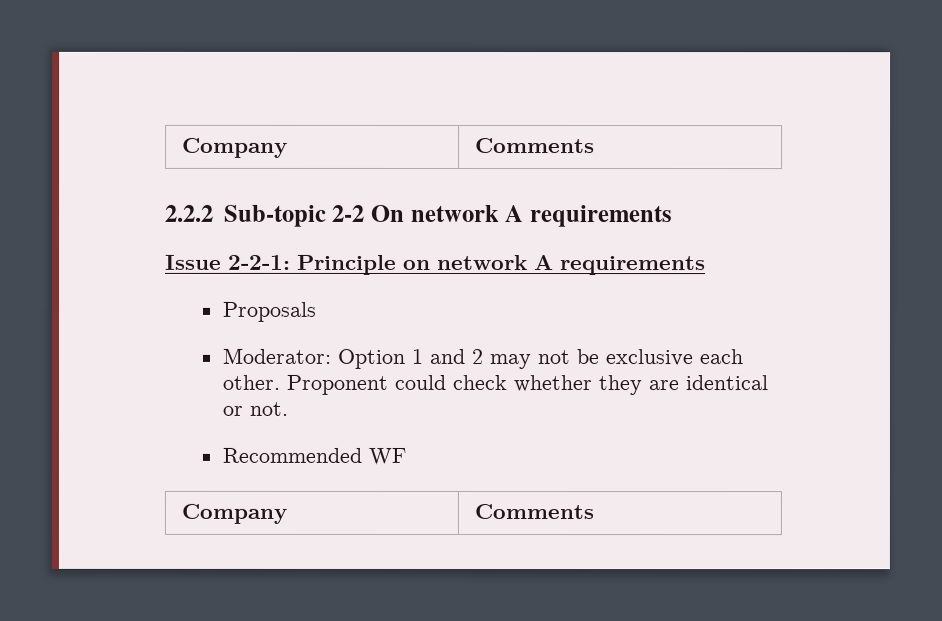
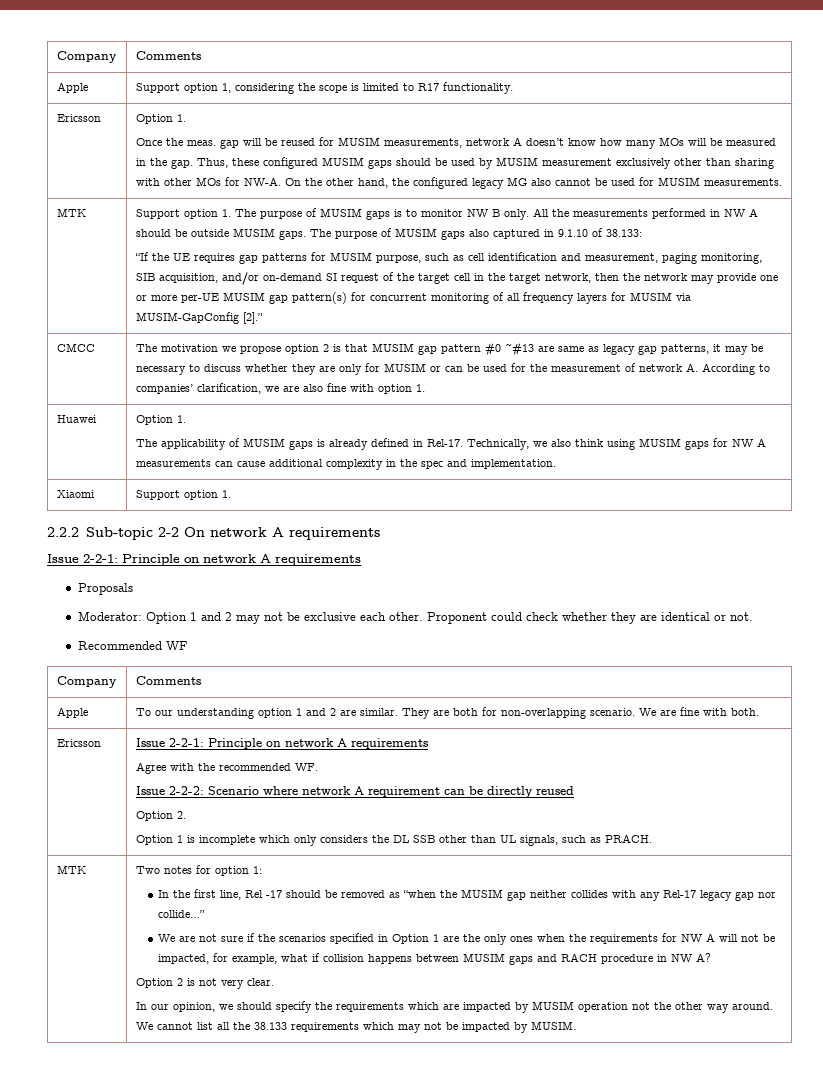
[181,137,288,158] [474,138,595,154] Company | Comments -> [56,51,117,63] [135,51,201,60] [56,82,88,93] [135,82,513,94] [56,114,101,122] [135,114,186,124] [135,137,776,149] [135,157,774,169] [135,177,782,189] [56,208,86,217] [135,208,758,220] [135,228,642,240] [134,252,762,264] [135,272,778,285] [135,292,691,304] [135,312,263,324] [56,343,95,352] [135,342,763,356] [135,363,770,375] [135,383,425,394] [56,415,97,423] [135,415,186,425] [135,438,766,450] [135,459,556,470] [56,490,95,498] [135,490,231,500] Company | Comments // Apple | Support option 1, considering the scope is limited to R17 functionality. // Ericsson | Option 1. // Once the meas. gap will be reused for MUSIM measurements, network A doesn’t know how many MOs will be measured in the gap. Thus, these configured MUSIM gaps should be used by MUSIM measurement exclusively other than sharing with other MOs for NW-A. On the other hand, the configured legacy MG also cannot be used for MUSIM measurements. // MTK | Support option 1. The purpose of MUSIM gaps is to monitor NW B only. All the measurements performed in NW A should be outside MUSIM gaps. The purpose of MUSIM gaps also captured in 9.1.10 of 38.133: // “If the UE requires gap patterns for MUSIM purpose, such as cell identification and measurement, paging monitoring, SIB acquisition, and/or on-demand SI request of the target cell in the target network, then the network may provide one or more per-UE MUSIM gap pattern(s) for concurrent monitoring of all frequency layers for MUSIM via MUSIM-GapConfig [2].” // CMCC | The motivation we propose option 2 is that MUSIM gap pattern #0 ~#13 are same as legacy gap patterns, it may be necessary to discuss whether they are only for MUSIM or can be used for the measurement of network A. According to companies’ clarification, we are also fine with option 1. // Huawei | Option 1. // The applicability of MUSIM gaps is already defined in Rel-17. Technically, we also think using MUSIM gaps for NW A measurements can cause additional complexity in the spec and implementation. // Xiaomi | Support option 1.
(594, 512) none -> [56,707,88,718] [135,707,759,719] [56,739,101,747] [135,738,428,749] [135,762,318,774] [135,786,574,798] [135,811,186,821] [135,834,652,846] [56,865,86,874] [135,865,262,876] [158,889,777,901] [158,910,206,918] [158,933,776,945] [158,953,712,965] [135,978,274,989] [135,1001,773,1013] [135,1021,576,1033] // Apple | To our understanding option 1 and 2 are similar. They are both for non-overlapping scenario. We are fine with both. // Ericsson | Issue 2-2-1: Principle on network A requirements // Agree with the recommended WF. // Issue 2-2-2: Scenario where network A requirement can be directly reused // Option 2. // Option 1 is incomplete which only considers the DL SSB other than UL signals, such as PRACH. // MTK | Two notes for option 1: // In the first line, Rel -17 should be removed as “when the MUSIM gap neither collides with any Rel-17 legacy gap nor collide…” // We are not sure if the scenarios specified in Option 1 are the only ones when the requirements for NW A will not be impacted, for example, what if collision happens between MUSIM gaps and RACH procedure in NW A? // Option 2 is not very clear. // In our opinion, we should specify the requirements which are impacted by MUSIM operation not the other way around. We cannot list all the 38.133 requirements which may not be impacted by MUSIM.

